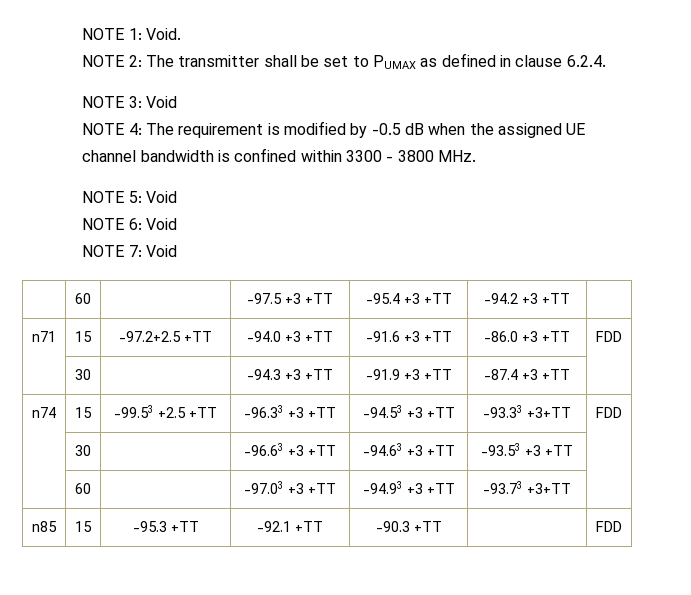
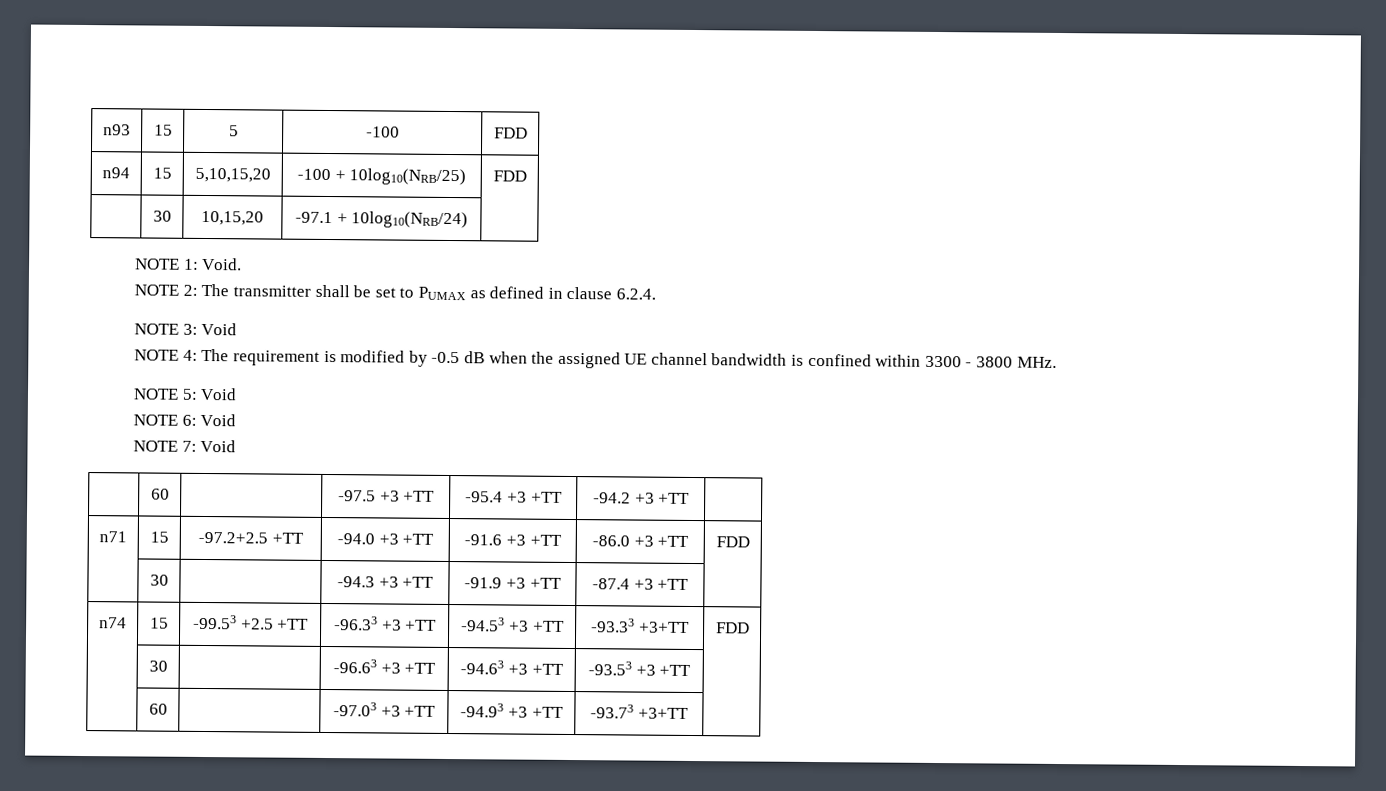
(82, 34) none -> [103,124,131,136] [153,124,173,136] [228,125,239,137] [365,126,400,138] [493,127,528,139] [102,167,130,179] [152,167,172,179] [194,167,271,183] [296,168,467,186] [492,170,527,182] [152,210,172,222] [201,210,264,226] [294,211,469,229] n93 | 15 | 5 | -100 | FDD // n94 | 15 | 5,10,15,20 | -100 + 10log10(NRB/25) | FDD // | 30 | 10,15,20 | -97.1 + 10log10(NRB/24) | //
[32,521,57,532] [75,521,92,532] [132,521,199,532] [257,521,323,532] [375,521,442,532] [596,521,622,532] // n85 | 15 | -95.3 +TT | -92.1 +TT | -90.3 +TT | | FDD -> (689, 713) none

